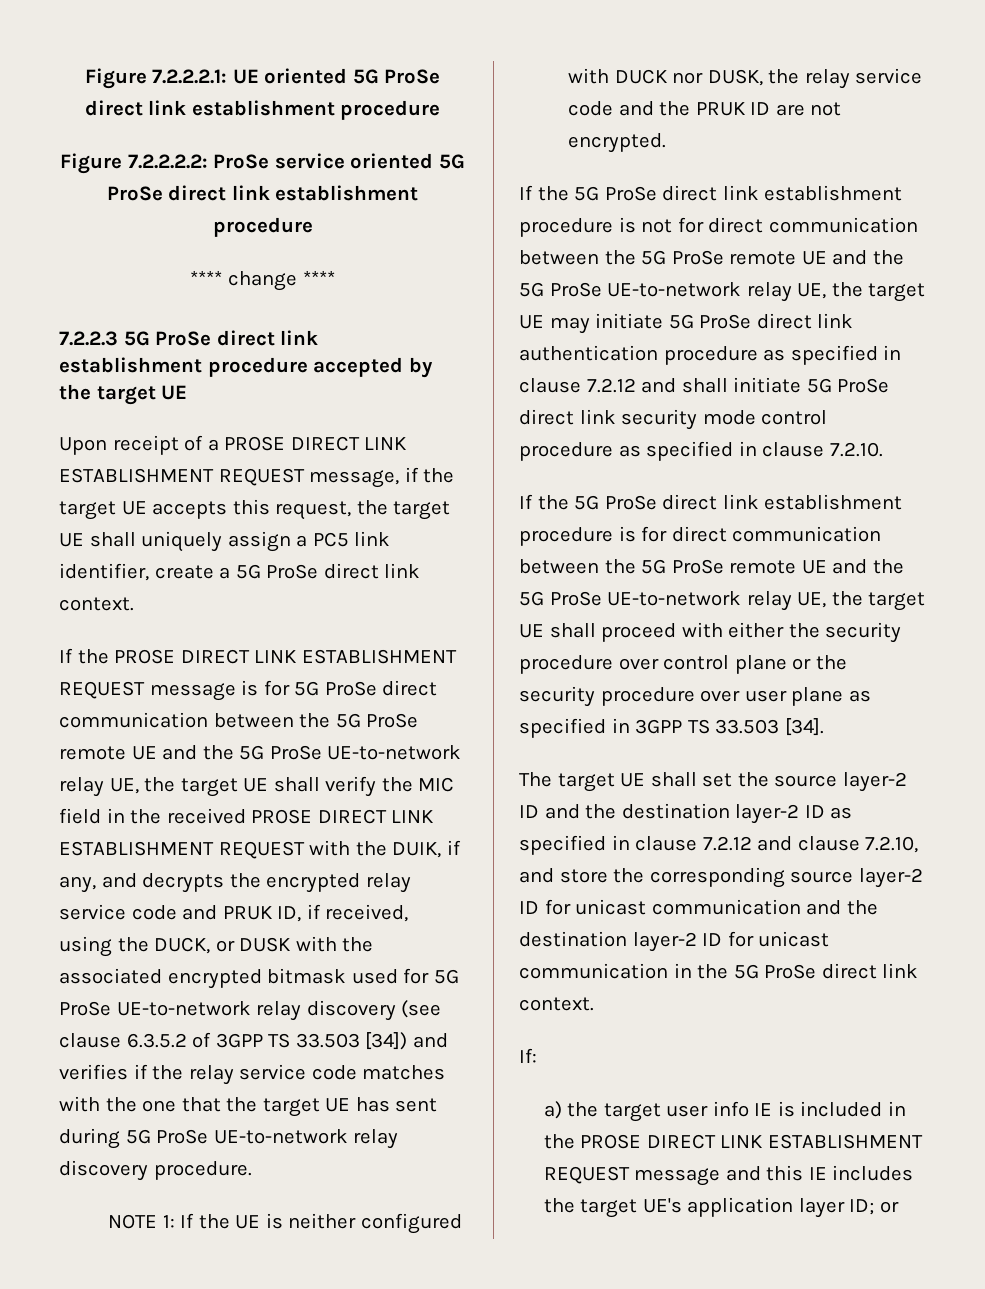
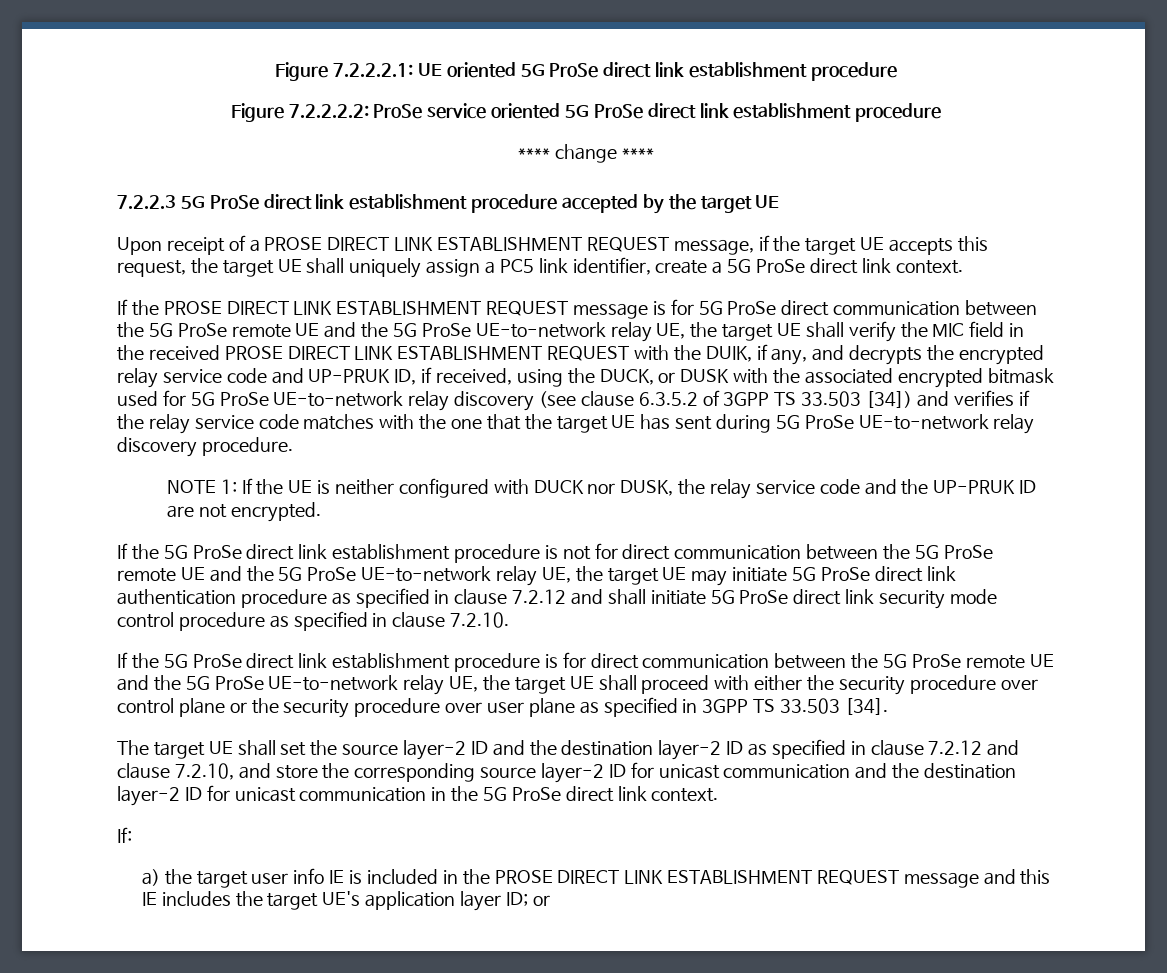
[222,906,273,920] PRUK -> [308,369,391,383] UP-PRUK
[695,102,746,116] PRUK -> [933,480,1016,494] UP-PRUK

